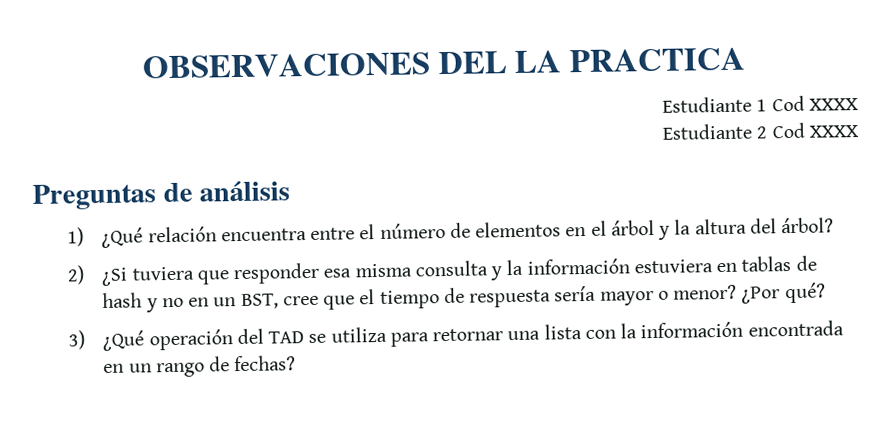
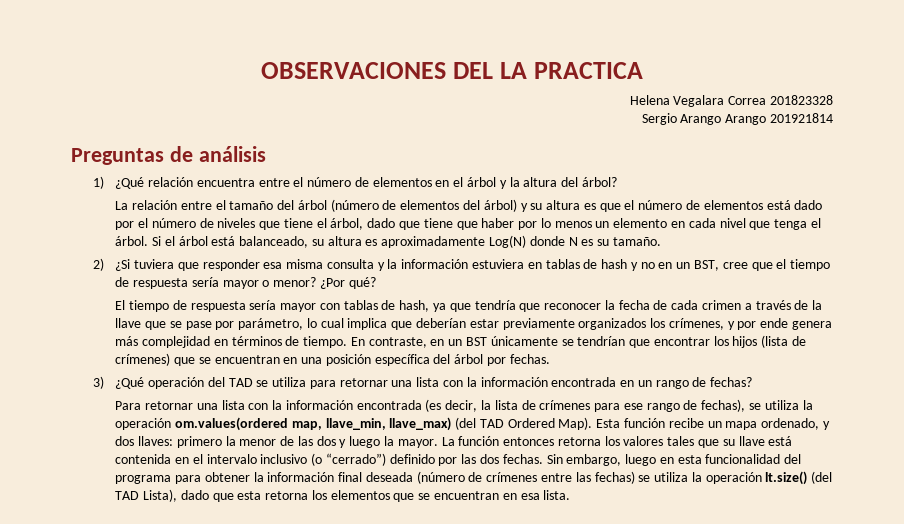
[662,95,859,113] [662,122,859,140] Estudiante 1 Cod XXXX // Estudiante 2 Cod XXXX -> [629,95,833,107] [641,113,833,125] Helena Vegalara Correa 201823328 // Sergio Arango Arango 201921814
(835, 225) none -> [115,199,823,212] [115,218,821,230] [115,235,661,248] // La relación entre el tamaño del árbol (número de elementos del árbol) y su altura es que el número de elementos está dado por el número de niveles que tiene el árbol, dado que tiene que haber por lo menos un elemento en cada nivel que tenga el árbol. Si el árbol está balanceado, su altura es aproximadamente Log(N) donde N es su tamaño.
(826, 293) none -> [115,300,823,312] [115,318,833,330] [115,335,807,348] [115,353,550,366] // El tiempo de respuesta sería mayor con tablas de hash, ya que tendría que reconocer la fecha de cada crimen a través de la llave que se pase por parámetro, lo cual implica que deberían estar previamente organizados los crímenes, y por ende genera más complejidad en términos de tiempo. En contraste, en un BST únicamente se tendrían que encontrar los hijos (lista de crímenes) que se encuentran en una posición específica del árbol por fechas.
(297, 363) none -> [115,399,813,412] [115,417,830,431] [115,436,793,448] [115,453,802,466] [115,471,833,485] [115,489,571,502] // Para retornar una lista con la información encontrada (es decir, la lista de crímenes para ese rango de fechas), se utiliza la operación om.values(ordered map, llave_min, llave_max) (del TAD Ordered Map). Esta función recibe un mapa ordenado, y dos llaves: primero la menor de las dos y luego la mayor. La función entonces retorna los valores tales que su llave está contenida en el intervalo inclusivo (o “cerrado”) definido por las dos fechas. Sin embargo, luego en esta funcionalidad del programa para obtener la información final deseada (número de crímenes entre las fechas) se utiliza la operación lt.size() (del TAD Lista), dado que esta retorna los elementos que se encuentran en esa lista.

